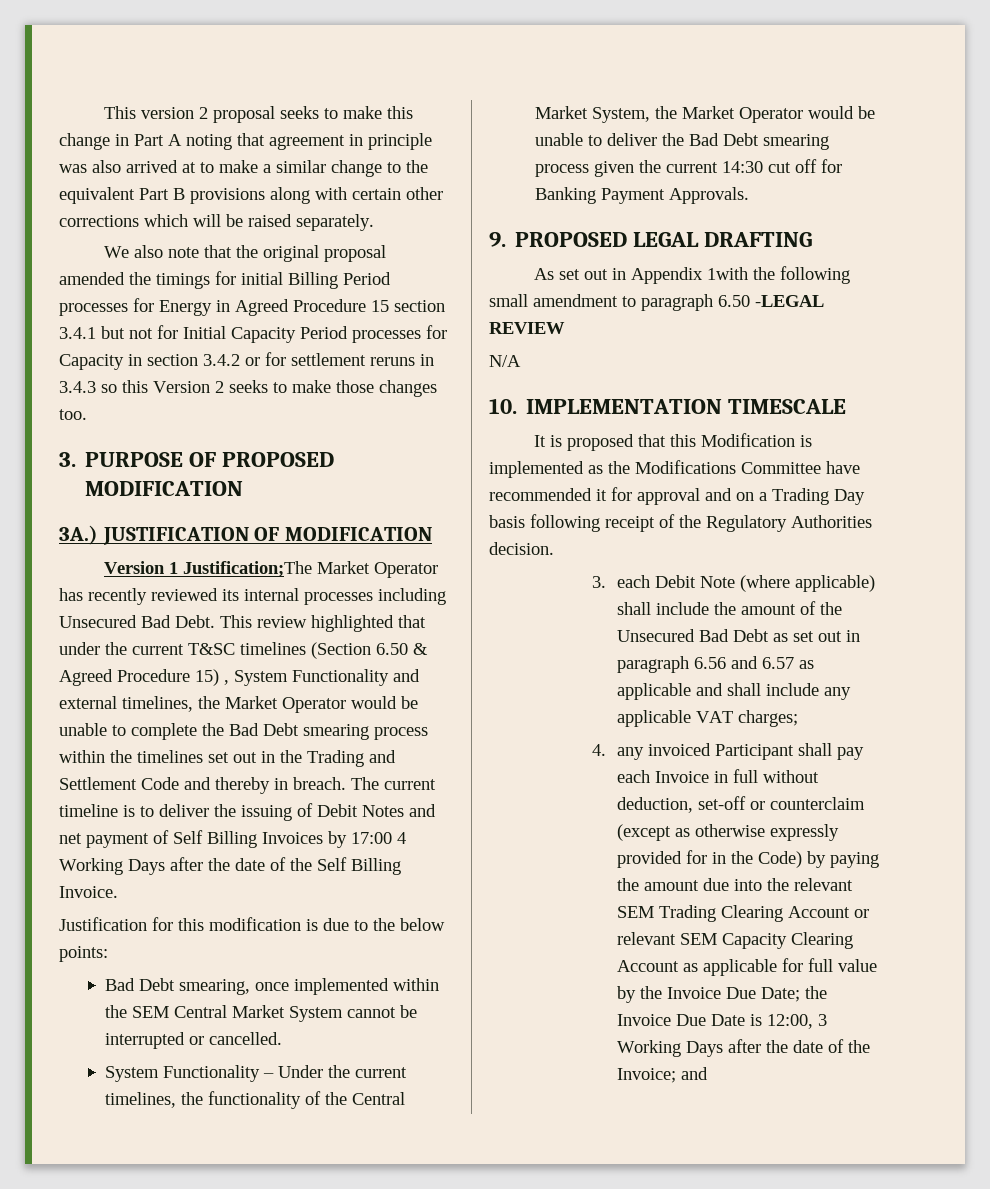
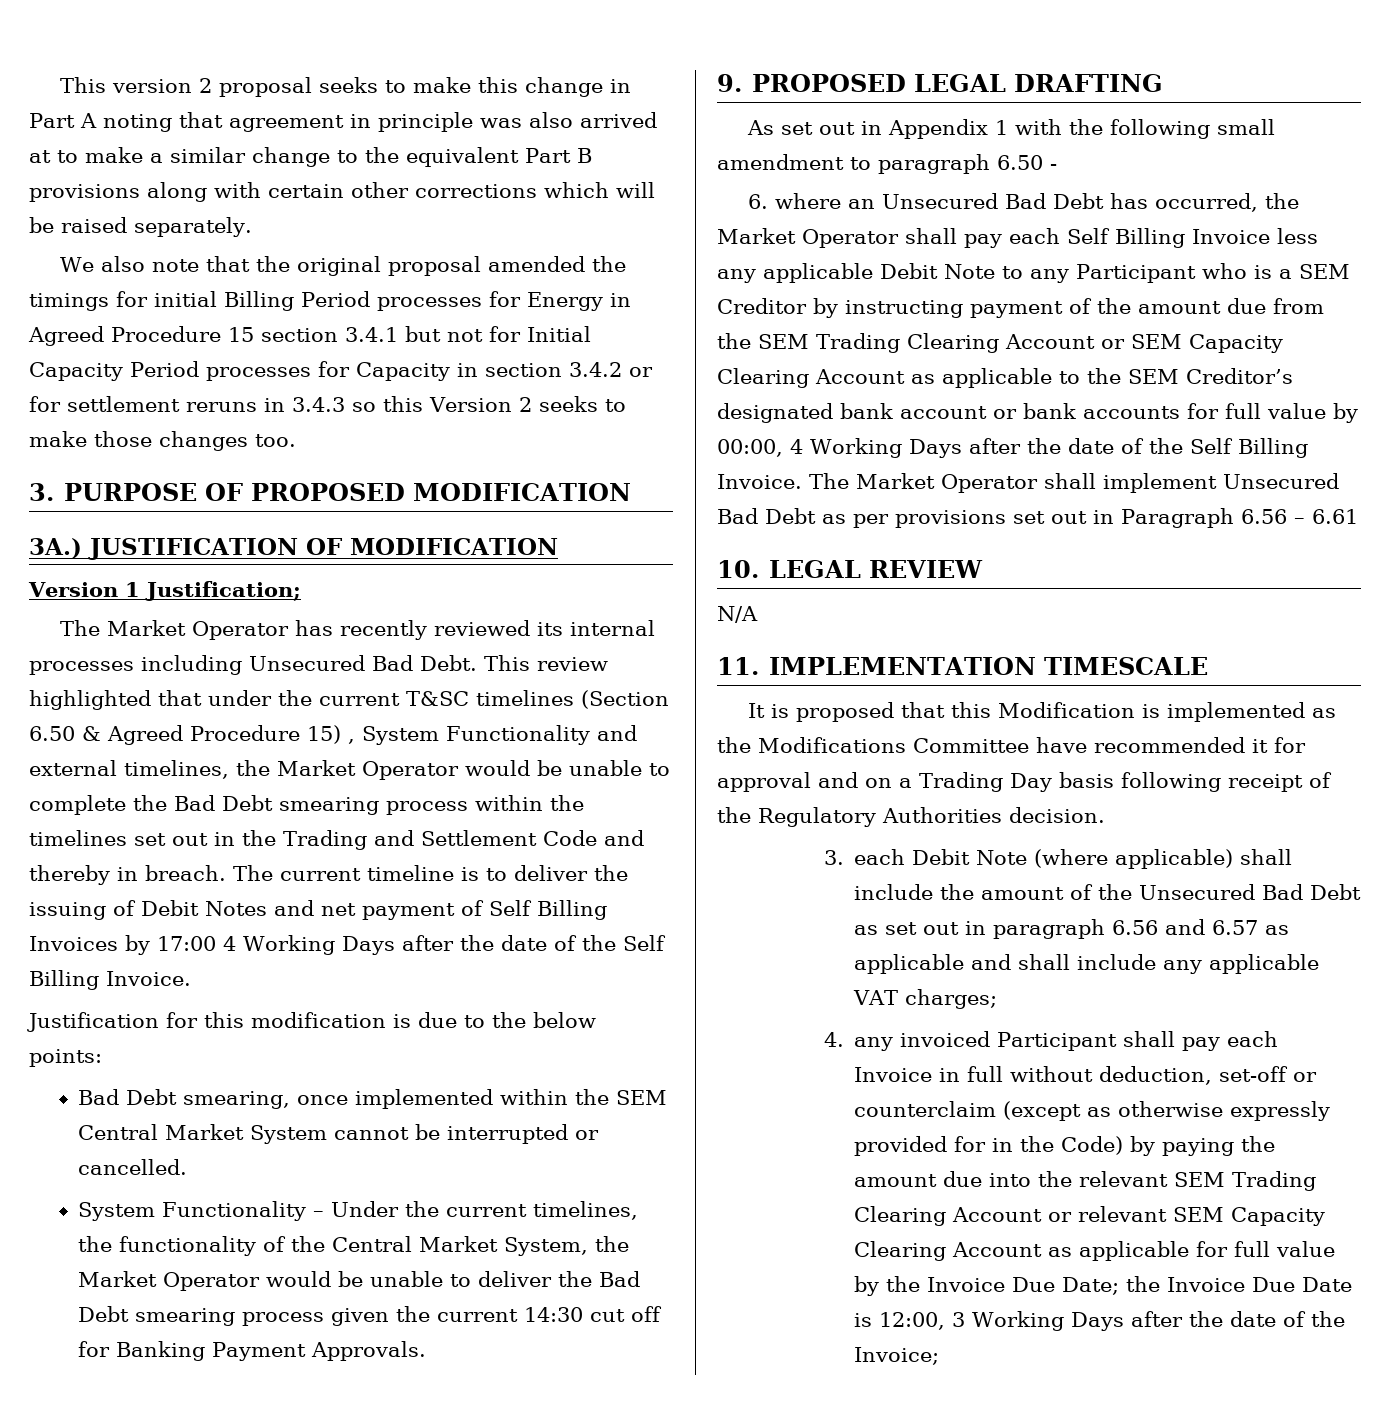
[183,561,313,577] Justification;The -> [144,581,301,601] [60,620,101,636] Justification; // The
[707,267,749,280] 1with -> [995,119,1063,135] 1 with
[755,295,824,307] -LEGAL -> [1050,164,1057,170] [748,193,1300,212] [717,228,1318,248] [717,263,1350,283] [717,298,1324,318] [717,333,1283,353] [717,368,1293,388] [717,403,1358,423] [717,438,1308,458] [717,473,1339,493] [717,508,1358,528] [717,560,862,578] - // 6. where an Unsecured Bad Debt has occurred, the Market Operator shall pay each Self Billing Invoice less any applicable Debit Note to any Participant who is a SEM Creditor by instructing payment of the amount due from the SEM Trading Clearing Account or SEM Capacity Clearing Account as applicable to the SEM Creditor’s designated bank account or bank accounts for full value by 00:00, 4 Working Days after the date of the Self Billing Invoice. The Market Operator shall implement Unsecured Bad Debt as per provisions set out in Paragraph 6.56 – 6.61 // 10. LEGAL
[489,398,517,414] 10. -> [717,657,759,675] 11.
[681,1067,709,1080] and -> (940, 1356) none

